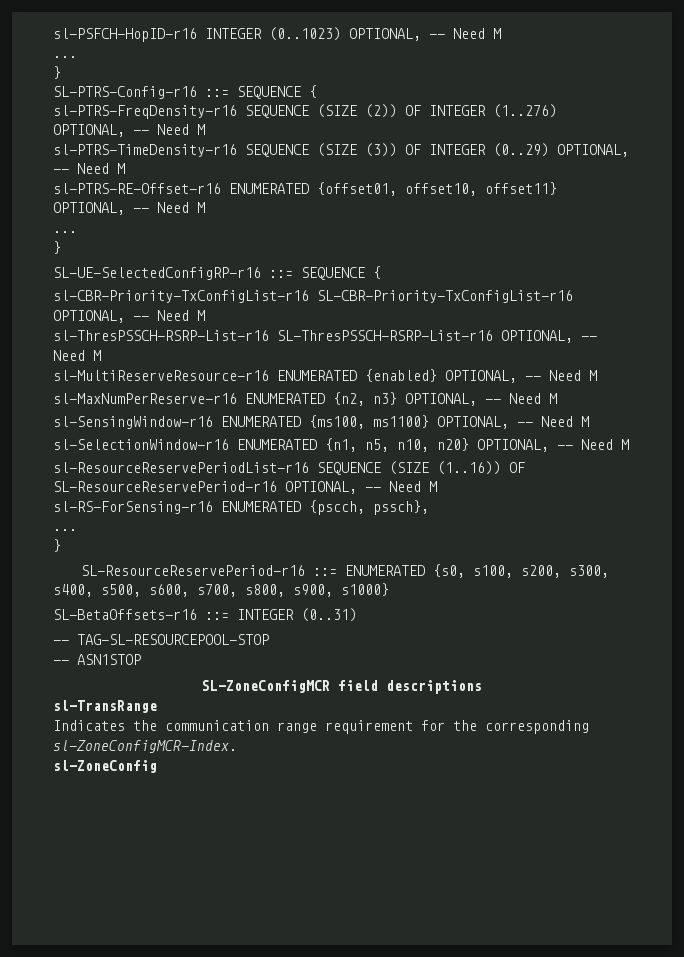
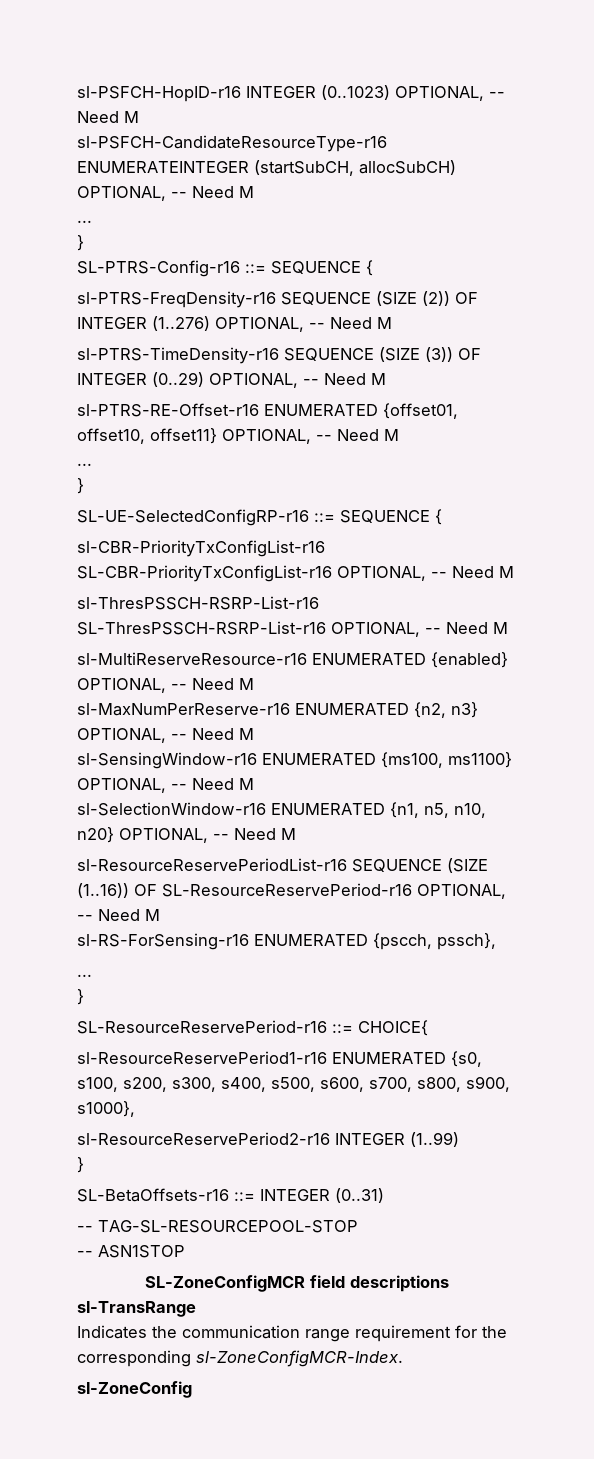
(501, 33) none -> [77,135,387,152] [77,160,456,176] [77,186,254,201] // sl-PSFCH-CandidateResourceType-r16 ENUMERATEINTEGER (startSubCH, allocSubCH) OPTIONAL, -- Need M
[53,290,573,303] sl-CBR-Priority-TxConfigList-r16 SL-CBR-Priority-TxConfigList-r16 -> [77,540,325,557] [77,565,332,582] sl-CBR-PriorityTxConfigList-r16 SL-CBR-PriorityTxConfigList-r16
(338, 572) none -> [358,1020,428,1036] [77,1051,327,1064] CHOICE{ // sl-ResourceReservePeriod1-r16
[341,583,389,596] s1000} -> [77,1101,135,1117] [77,1132,459,1147] [77,1157,84,1173] s1000}, // sl-ResourceReservePeriod2-r16 INTEGER (1..99) // }

